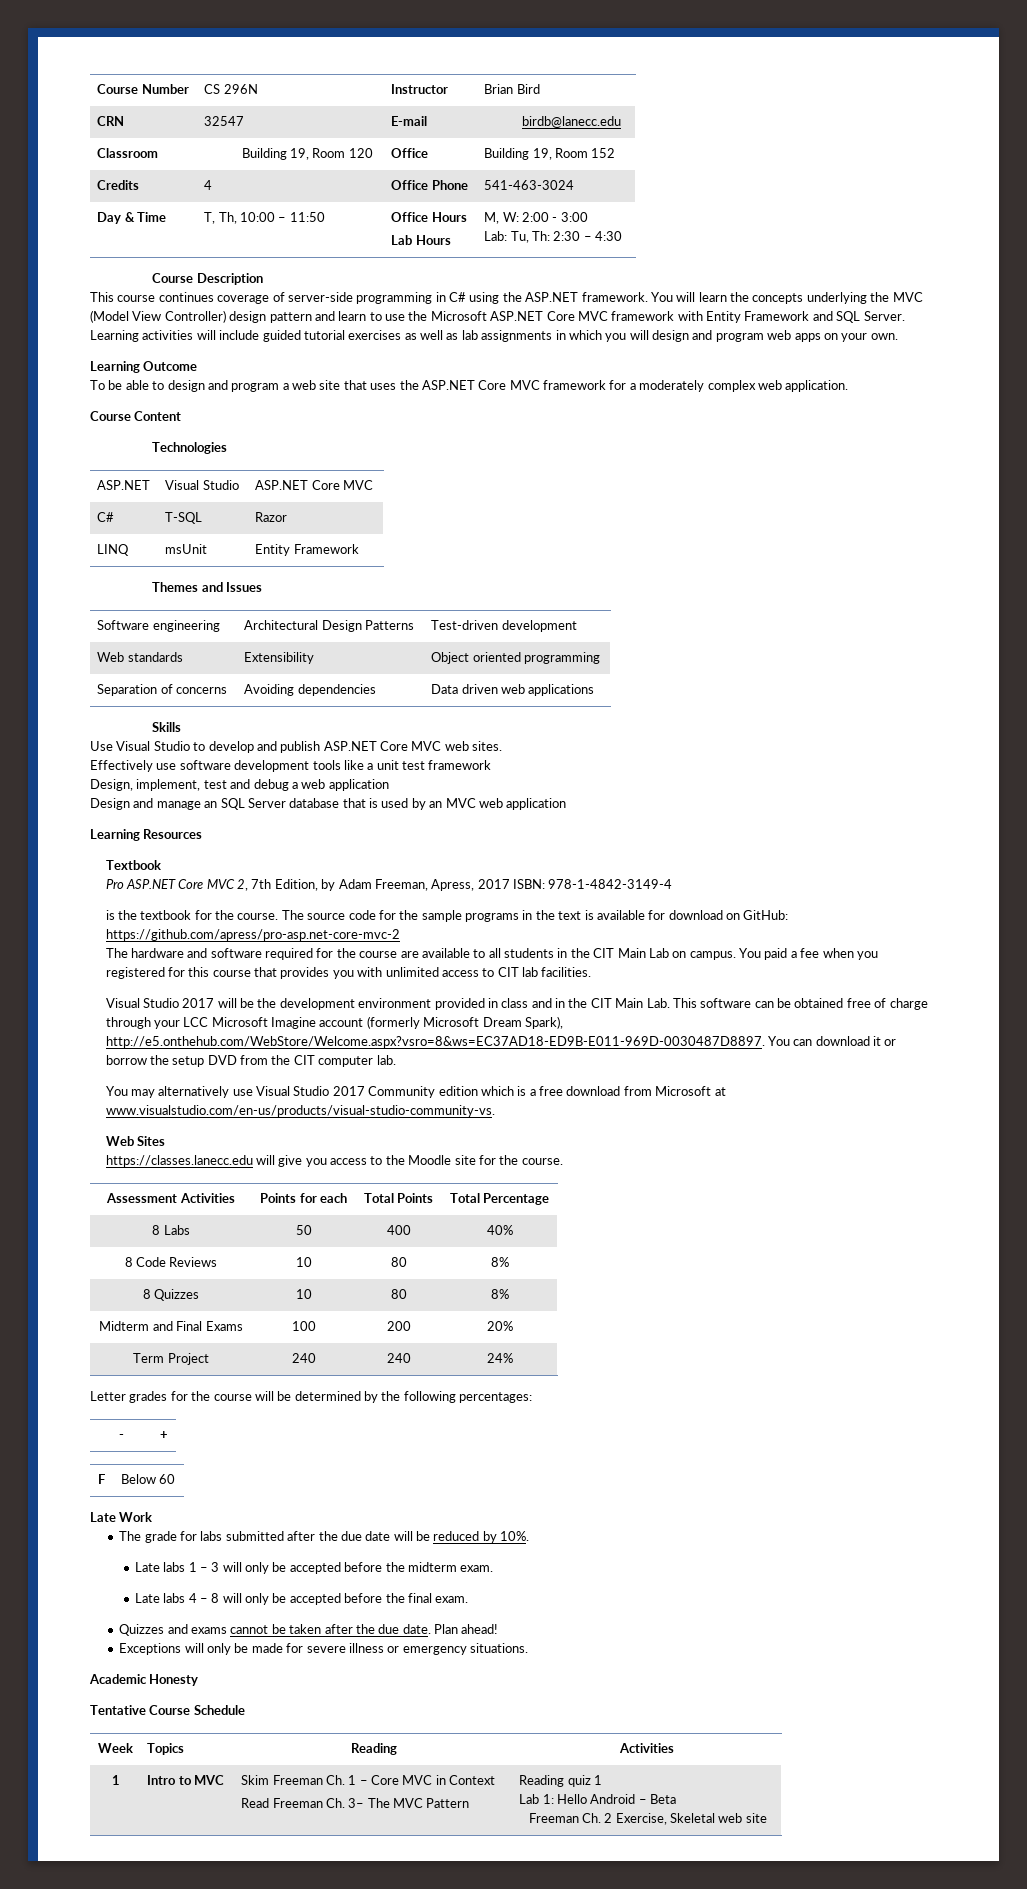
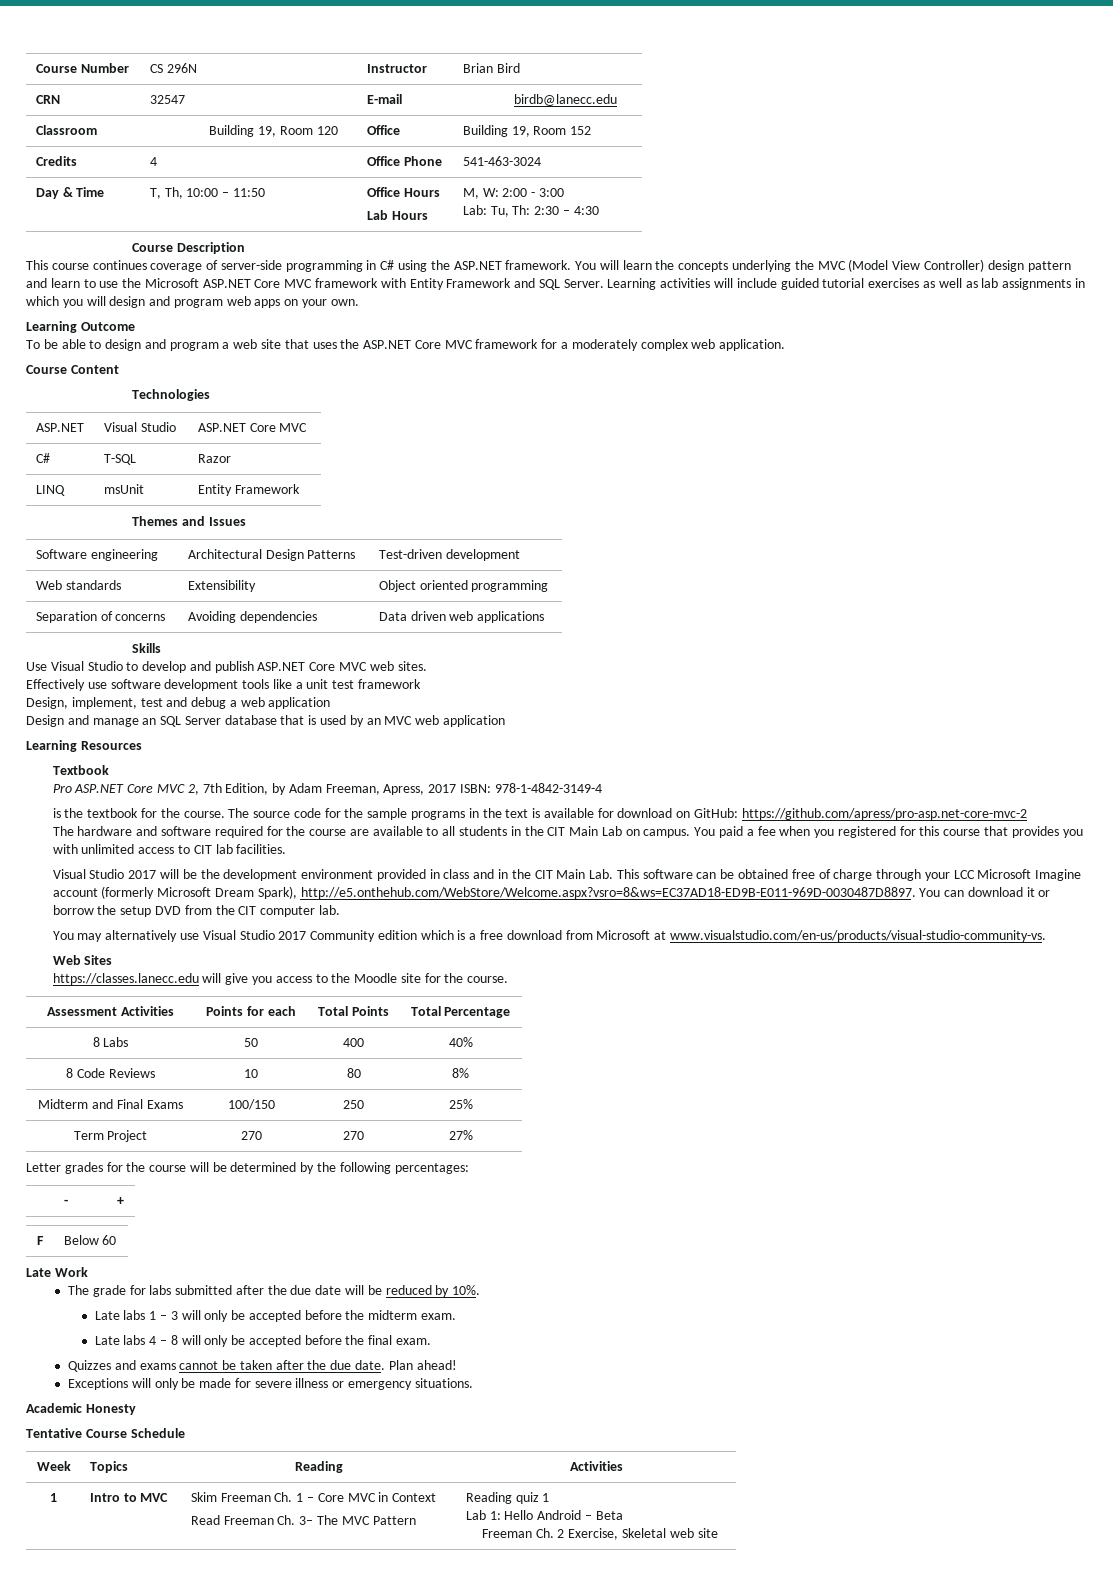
[142,1289,200,1301] [295,1289,312,1299] [390,1289,407,1299] [490,1289,509,1299] // 8 Quizzes | 10 | 80 | 8% -> (469, 1073) none
[291,1321,316,1331] [386,1321,411,1331] [486,1321,513,1331] 100 | 200 | 20% -> [227,1099,275,1110] [343,1100,364,1109] [448,1099,473,1109] 100/150 | 250 | 25%
[291,1353,316,1363] [386,1353,411,1363] [486,1353,513,1363] 240 | 240 | 24% -> [240,1131,262,1140] [343,1131,364,1140] [448,1130,473,1140] 270 | 270 | 27%

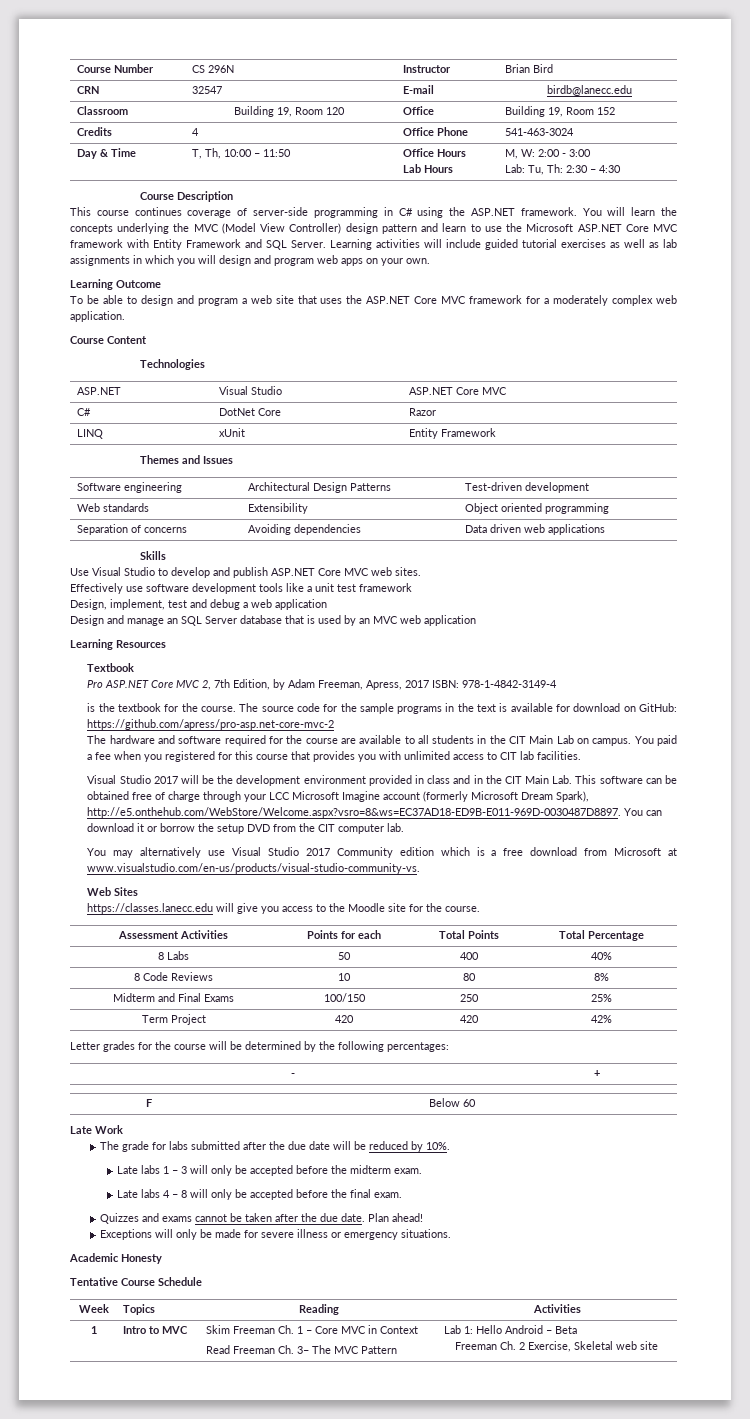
[103,454,136,465] T-SQL -> [219,408,282,416] DotNet Core
[103,484,144,494] msUnit -> [219,428,246,437] xUnit
[240,1131,262,1140] [343,1131,364,1140] [448,1130,473,1140] 270 | 270 | 27% -> [335,1015,354,1023] [459,1015,479,1023] [590,1015,612,1023] 420 | 420 | 42%
[465,1492,550,1504] Reading quiz 1 // -> (398, 1350) none

